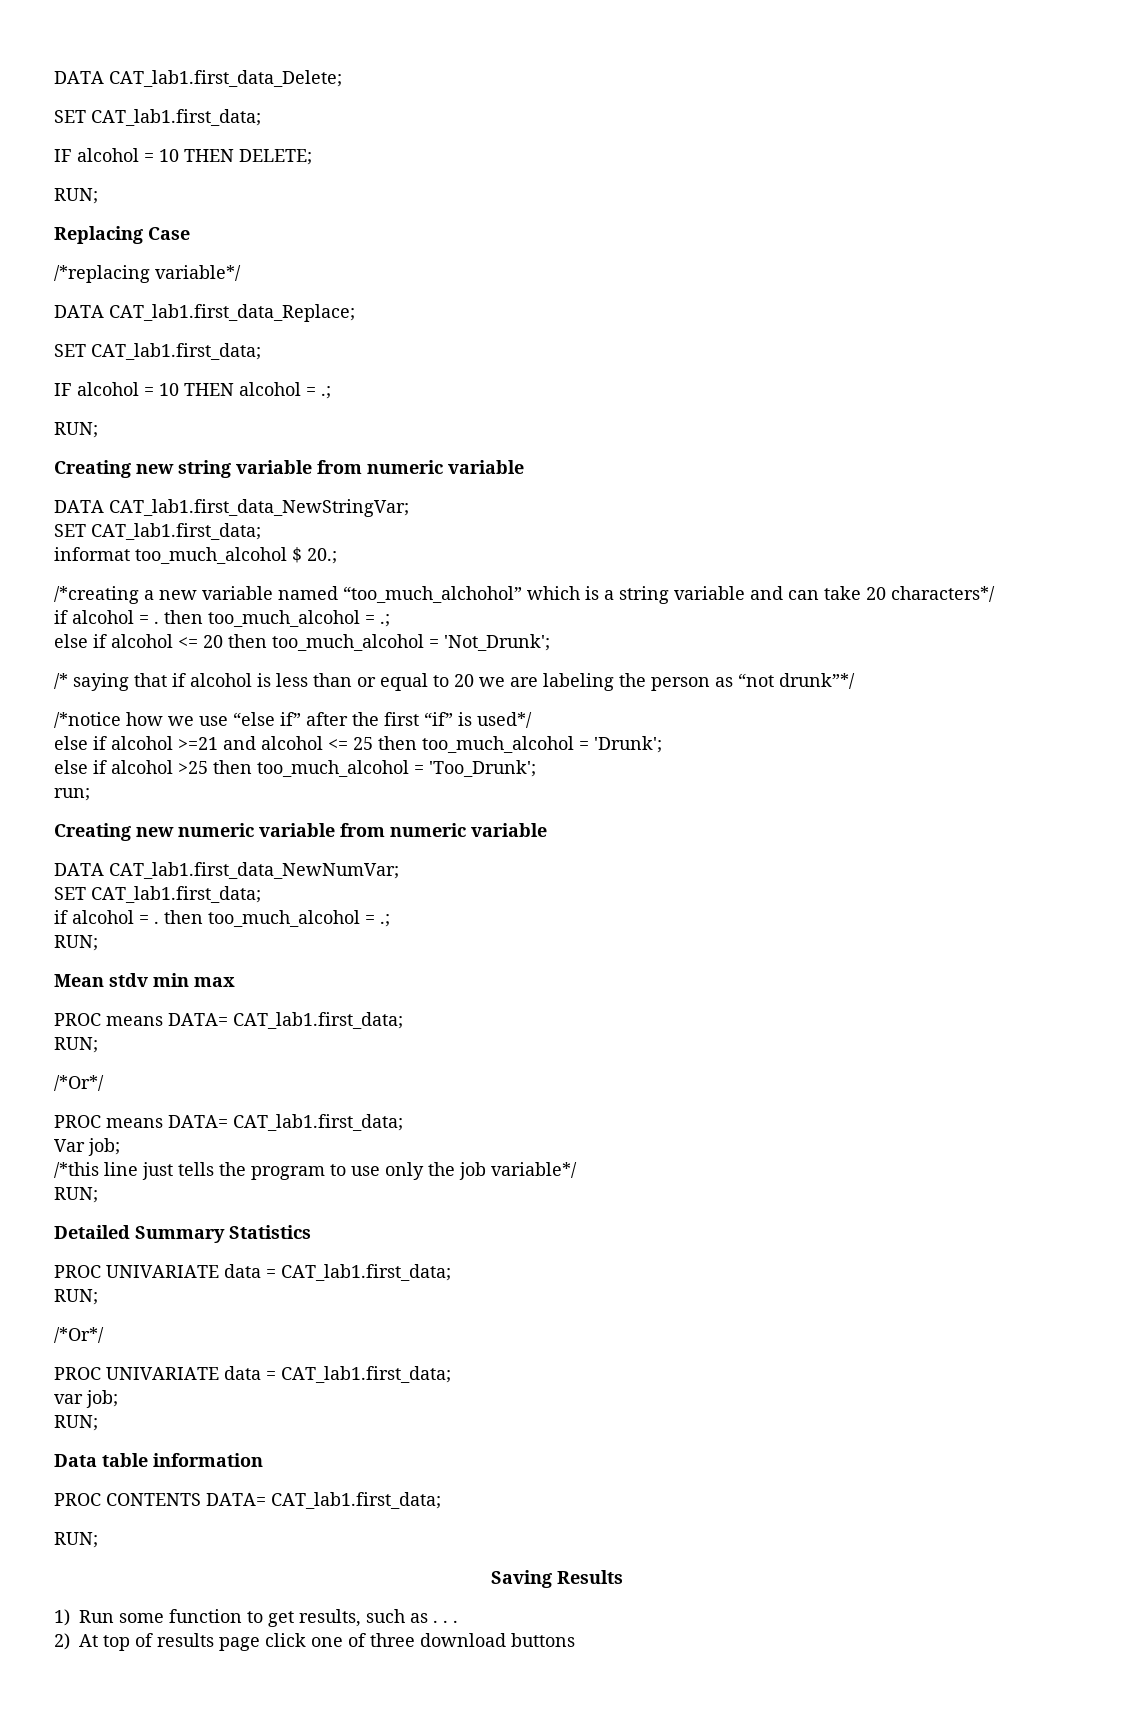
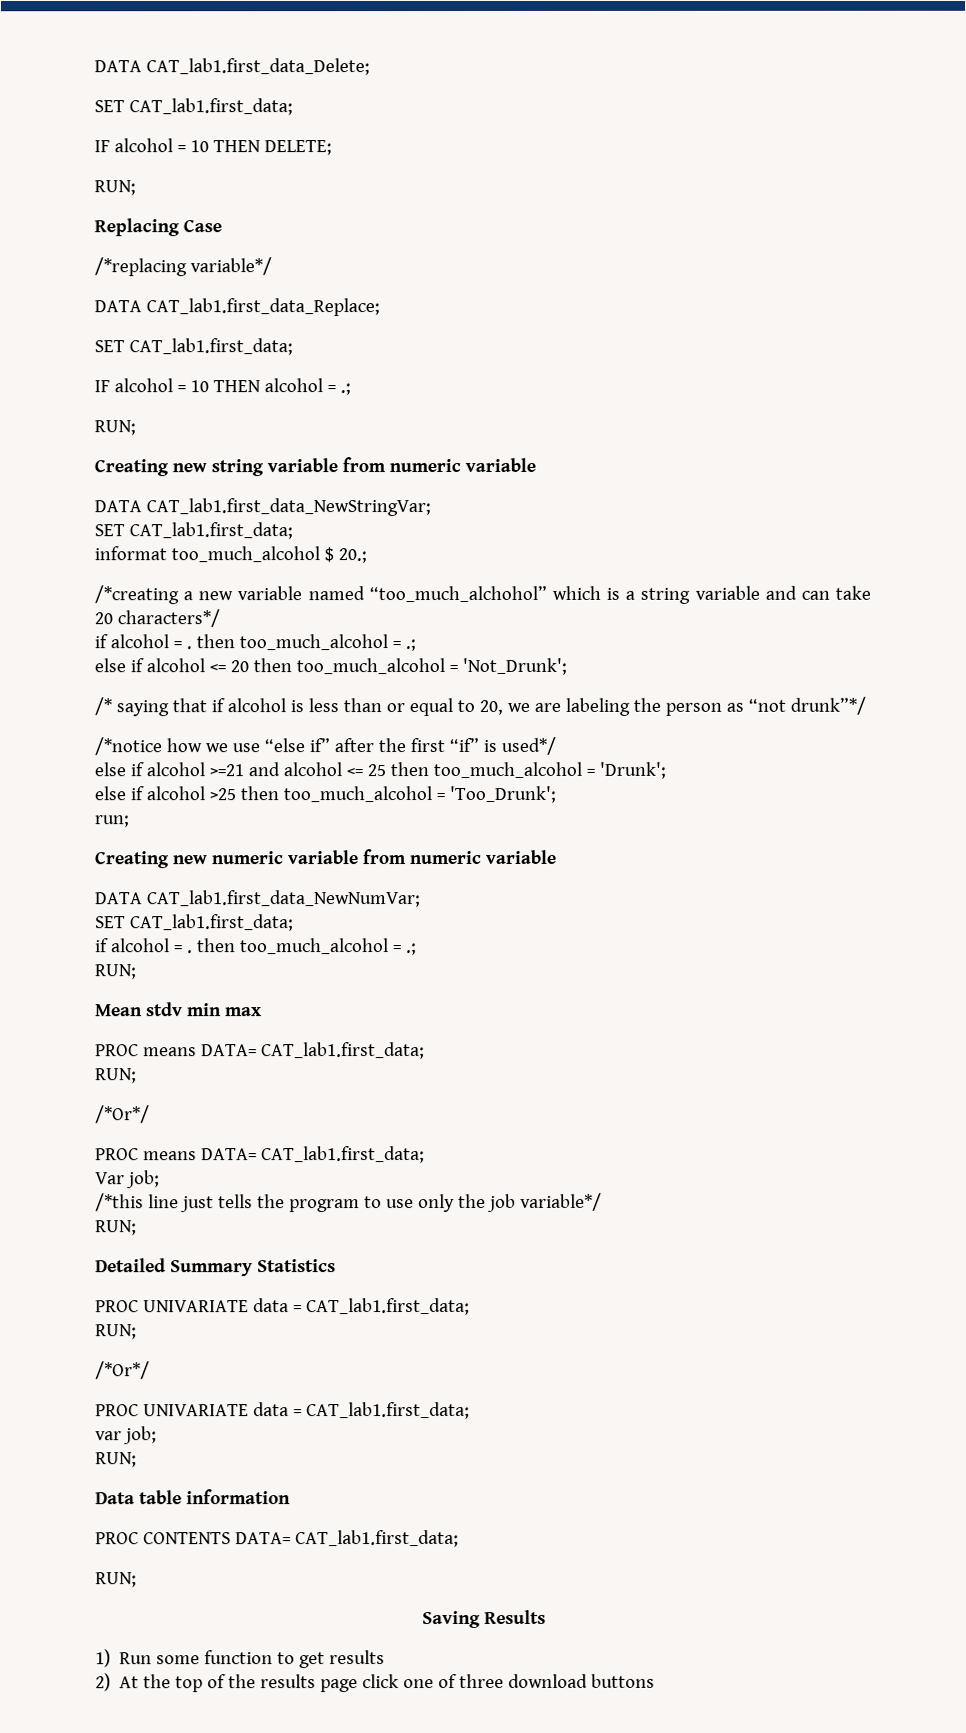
[454,674,474,687] 20 -> [478,699,503,716] 20,
[299,1609,458,1627] results, such as . . . -> [329,1650,386,1665] results
(98, 1640) none -> [143,1674,172,1689] the
(153, 1640) none -> [228,1674,257,1689] the

